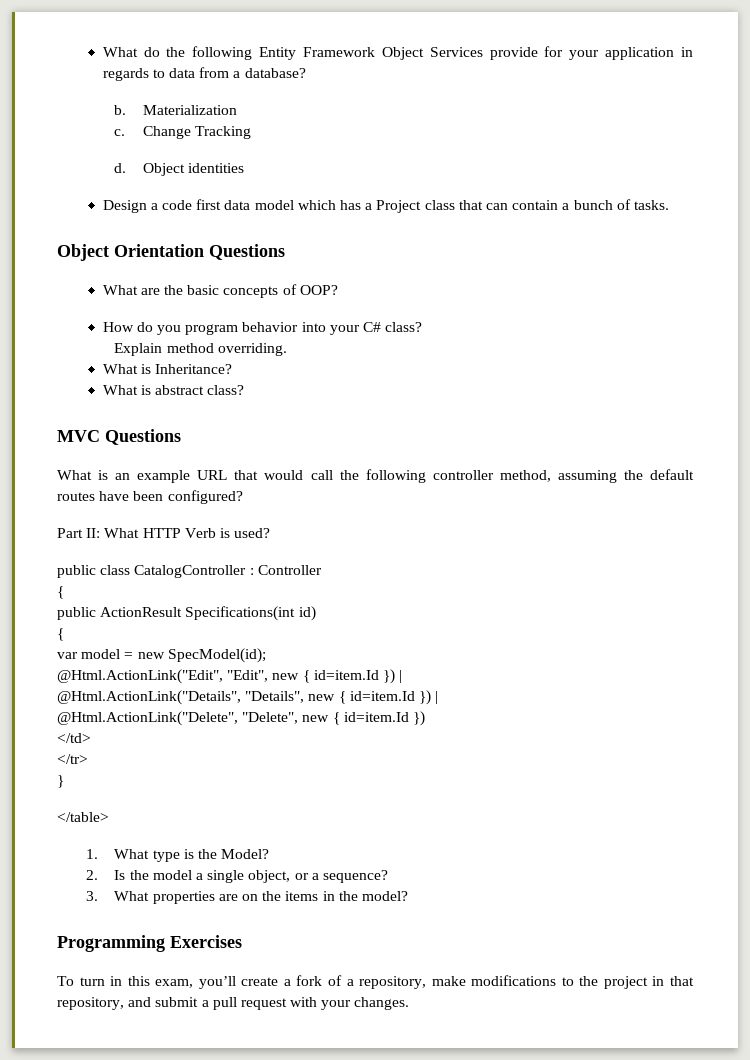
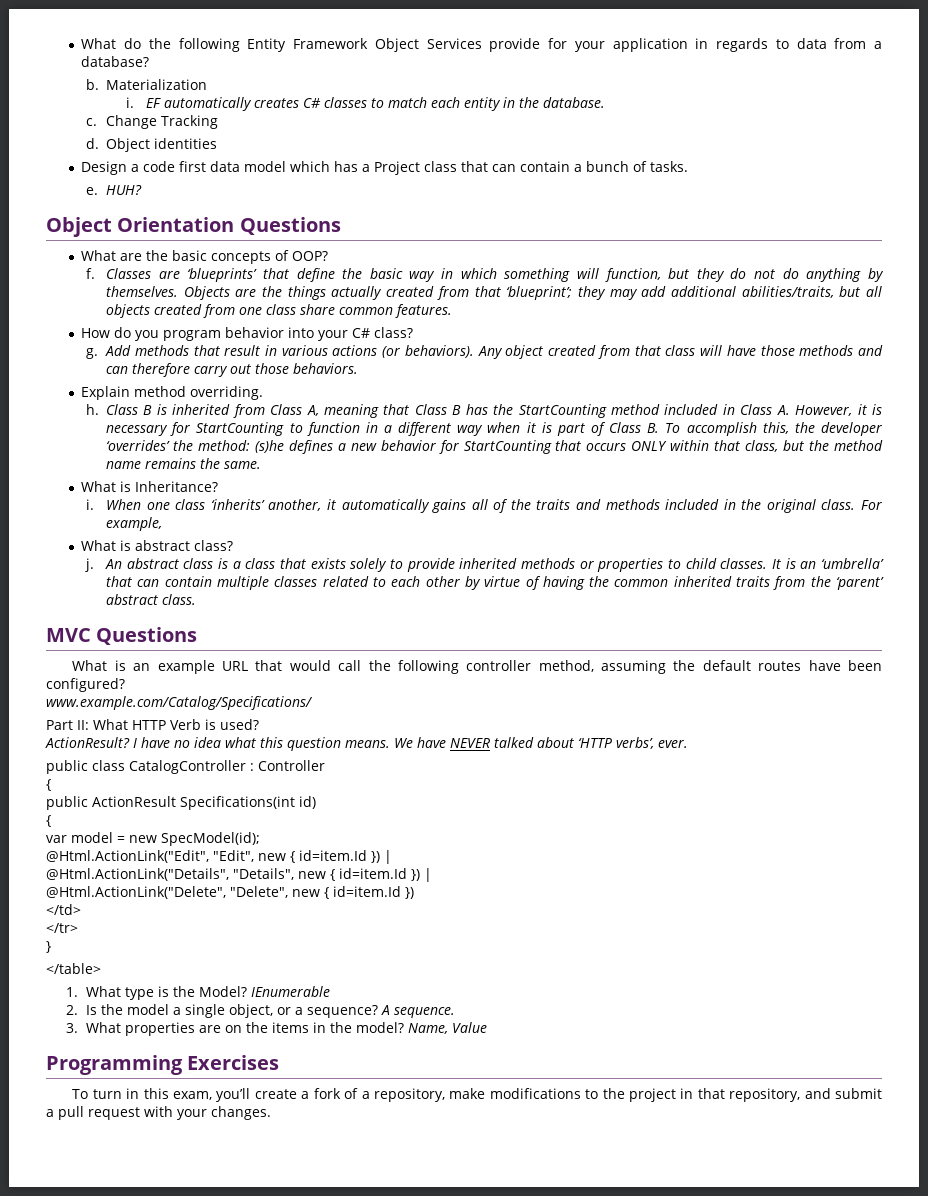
(238, 110) none -> [126,97,606,111] // i. EF automatically creates C# classes to match each entity in the database.
(669, 205) none -> [86,185,143,195] // e. HUH?
(338, 290) none -> [86,268,884,282] [106,286,882,300] [106,304,453,318] // f. Classes are ‘blueprints’ that define the basic way in which something will function, but they do not do anything by themselves. Objects are the things actually created from that ‘blueprint’; they may add additional abilities/traits, but all objects created from one class share common features.
[114,343,287,356] [102,364,233,374] [102,385,245,395] Explain method overriding. // What is Inheritance? // What is abstract class? -> [86,345,884,359] [106,363,359,377] [81,386,264,400] [86,404,882,418] [106,422,882,436] [106,440,884,454] [106,458,262,469] [81,481,219,492] [86,499,882,513] [106,517,163,531] [81,540,234,551] [85,558,884,572] [106,576,885,590] [106,594,197,605] g. Add methods that result in various actions (or behaviors). Any object created from that class will have those methods and can therefore carry out those behaviors. // Explain method overriding. // h. Class B is inherited from Class A, meaning that Class B has the StartCounting method included in Class A. However, it is necessary for StartCounting to function in a different way when it is part of Class B. To accomplish this, the developer ‘overrides’ the method: (s)he defines a new behavior for StartCounting that occurs ONLY within that class, but the method name remains the same. // What is Inheritance? // i. When one class ‘inherits’ another, it automatically gains all of the traits and methods included in the original class. For example, // What is abstract class? // j. An abstract class is a class that exists solely to provide inherited methods or properties to child classes. It is an ‘umbrella’ that can contain multiple classes related to each other by virtue of having the common inherited traits from the ‘parent’ abstract class.
(243, 497) none -> [46,696,313,710] // www.example.com/Catalog/Specifications/
(271, 533) none -> [45,737,688,751] // ActionResult? I have no idea what this question means. We have NEVER talked about ‘HTTP verbs’, ever.
(270, 854) none -> [251,986,331,997] IEnumerable
(388, 876) none -> [381,1005,456,1018] A sequence.
(408, 896) none -> [408,1022,488,1034] Name, Value

